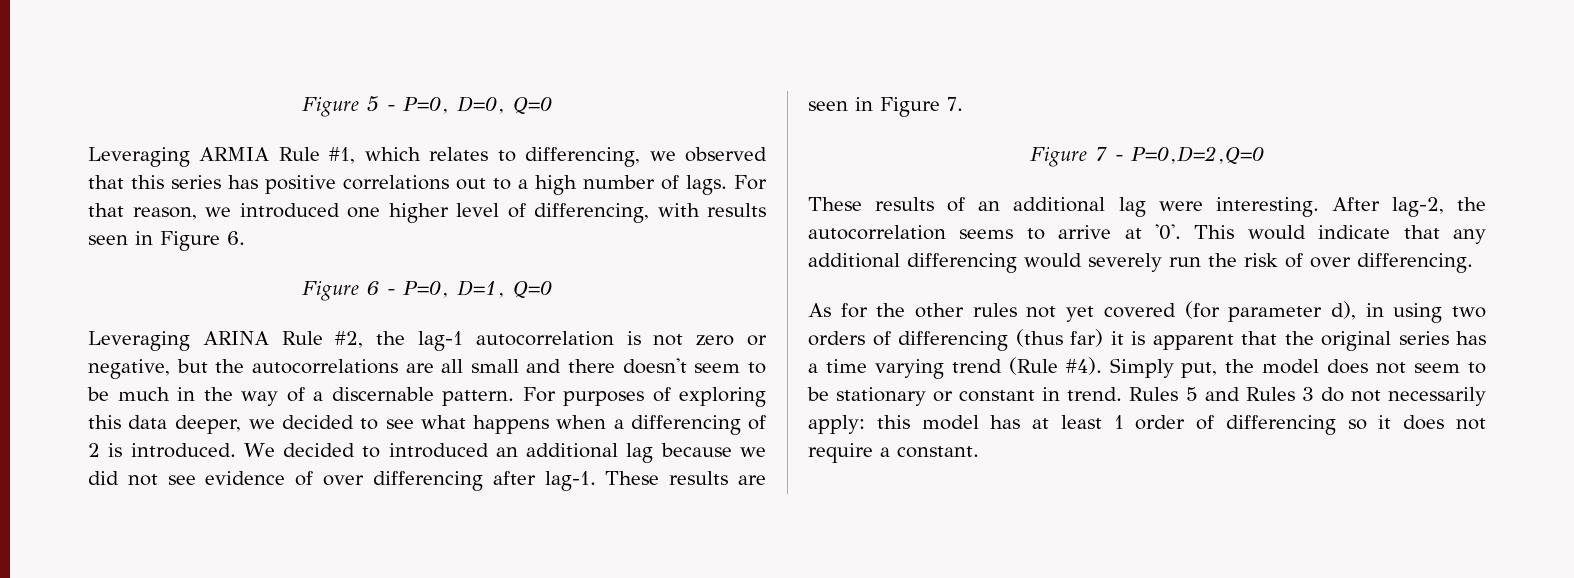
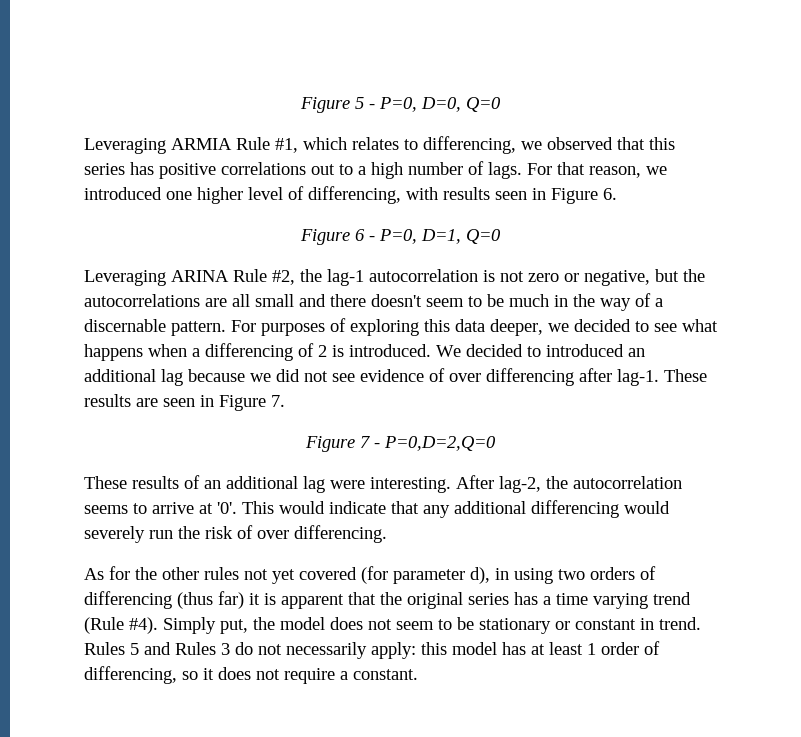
[1225,415,1336,435] differencing -> [84,666,177,684] differencing,

